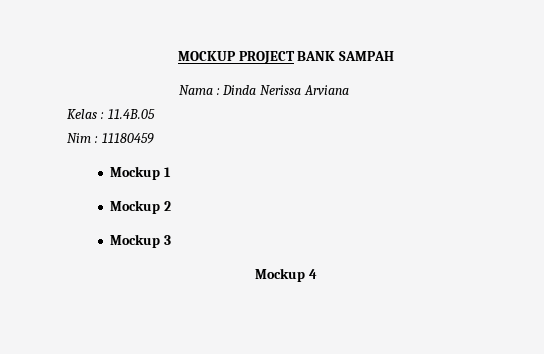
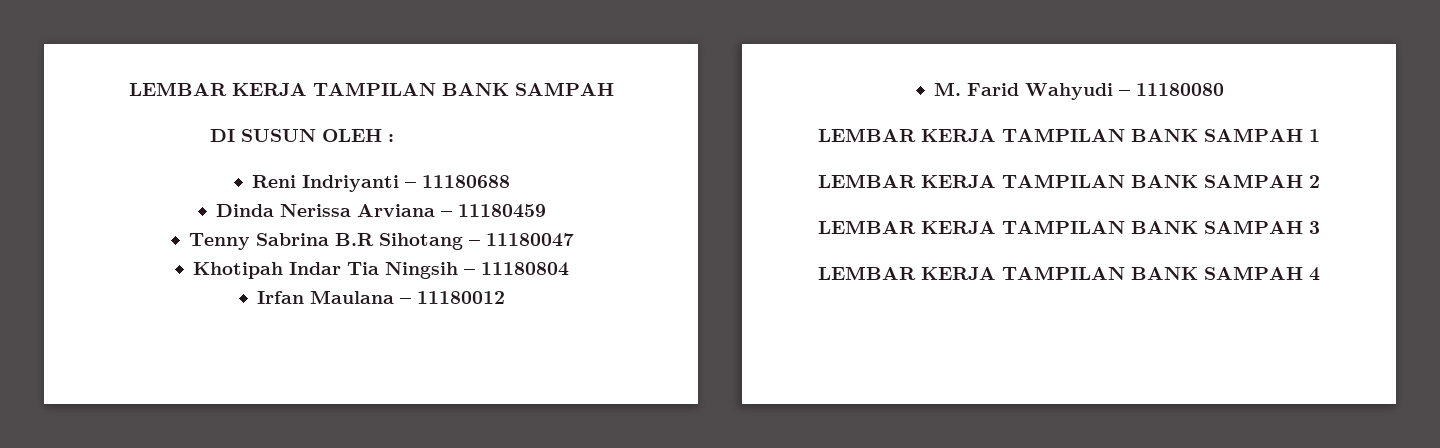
[177,51,295,64] MOCKUP PROJECT -> [128,82,436,96] LEMBAR KERJA TAMPILAN
[178,85,349,95] [67,109,155,119] [67,133,154,144] [110,166,172,180] [110,200,172,214] [110,234,172,248] [255,268,306,282] Nama : Dinda Nerissa Arviana // Kelas : 11.4B.05 // Nim : 11180459 // Mockup 1 // Mockup 2 // Mockup 3 // Mockup -> [210,129,395,142] [252,175,511,192] [216,204,547,218] [188,233,574,250] [193,262,570,279] [257,290,506,304] [934,82,1225,100] [818,128,1320,142] [818,174,1320,188] [818,220,1320,234] [818,266,1303,280] DI SUSUN OLEH : // Reni Indriyanti – 11180688 // Dinda Nerissa Arviana – 11180459 // Tenny Sabrina B.R Sihotang – 11180047 // Khotipah Indar Tia Ningsih – 11180804 // Irfan Maulana – 11180012 // M. Farid Wahyudi – 11180080 // LEMBAR KERJA TAMPILAN BANK SAMPAH 1 // LEMBAR KERJA TAMPILAN BANK SAMPAH 2 // LEMBAR KERJA TAMPILAN BANK SAMPAH 3 // LEMBAR KERJA TAMPILAN BANK SAMPAH

